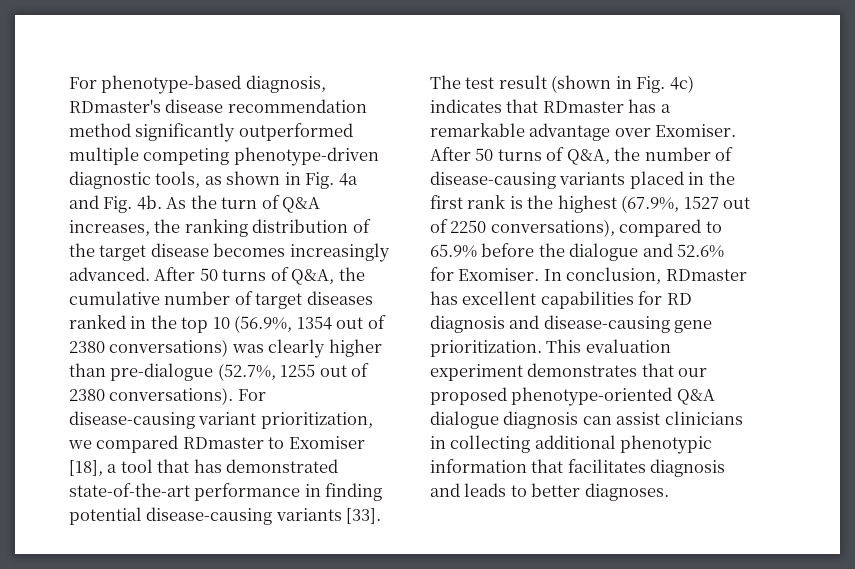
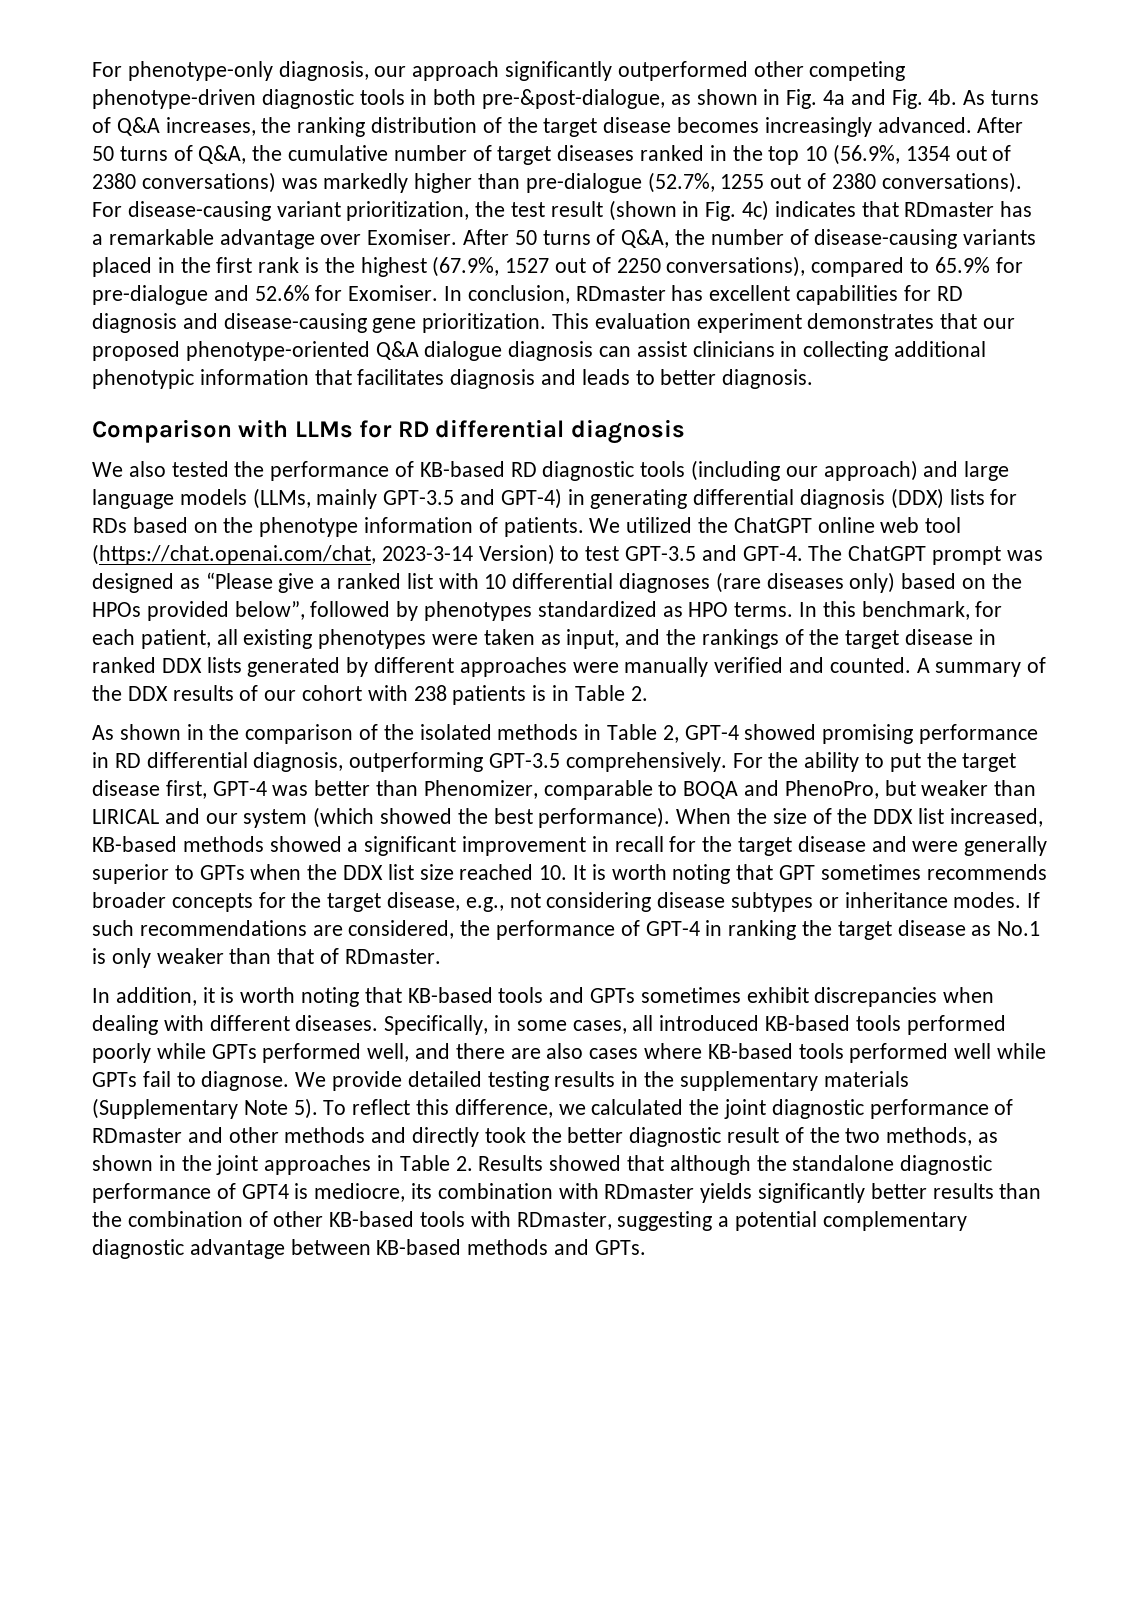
[69,75,326,94] [69,99,367,113] [69,123,131,137] For phenotype-based diagnosis, RDmaster's disease recommendation method -> [92,61,500,81] For phenotype-only diagnosis, our approach
[69,147,139,165] multiple -> [753,61,804,77] other
[155,171,201,188] tools, -> [359,89,666,109] tools in both pre-&post-dialogue,
[190,195,258,209] the turn -> [991,90,1040,105] turns
[268,339,326,358] clearly -> [323,173,409,193] markedly
[68,435,365,453] [69,459,339,476] [69,483,383,501] [69,507,382,525] [430,75,461,89] we compared RDmaster to Exomiser [18], a tool that has demonstrated state-of-the-art performance in finding potential disease-causing variants [33]. The -> [475,201,506,217] the
[481,243,639,261] before the dialogue -> [995,257,1023,273] [92,285,208,305] for pre-dialogue
[584,483,669,501] diagnoses. -> [722,369,814,389] [92,419,685,444] [92,460,1010,481] [92,488,1018,509] [92,517,962,537] [92,544,1043,565] [92,572,1022,593] [92,601,1003,621] [92,629,996,649] [92,657,1047,677] [92,685,648,705] [92,724,1039,744] [92,752,1017,772] [92,780,1037,800] [92,807,1043,828] [92,836,1048,856] [92,864,1047,884] [92,892,1041,912] [92,920,1041,940] [92,948,441,968] [92,987,995,1007] [92,1015,1006,1035] [92,1043,1047,1063] [92,1071,909,1091] [92,1098,1014,1119] [92,1127,999,1147] [92,1155,993,1175] [92,1183,1042,1203] [92,1211,967,1231] [92,1239,646,1259] diagnosis. // Comparison with LLMs for RD differential diagnosis // We also tested the performance of KB-based RD diagnostic tools (including our approach) and large language models (LLMs, mainly GPT-3.5 and GPT-4) in generating differential diagnosis (DDX) lists for RDs based on the phenotype information of patients. We utilized the ChatGPT online web tool (https://chat.openai.com/chat, 2023-3-14 Version) to test GPT-3.5 and GPT-4. The ChatGPT prompt was designed as “Please give a ranked list with 10 differential diagnoses (rare diseases only) based on the HPOs provided below”, followed by phenotypes standardized as HPO terms. In this benchmark, for each patient, all existing phenotypes were taken as input, and the rankings of the target disease in ranked DDX lists generated by different approaches were manually verified and counted. A summary of the DDX results of our cohort with 238 patients is in Table 2. // As shown in the comparison of the isolated methods in Table 2, GPT-4 showed promising performance in RD differential diagnosis, outperforming GPT-3.5 comprehensively. For the ability to put the target disease first, GPT-4 was better than Phenomizer, comparable to BOQA and PhenoPro, but weaker than LIRICAL and our system (which showed the best performance). When the size of the DDX list increased, KB-based methods showed a significant improvement in recall for the target disease and were generally superior to GPTs when the DDX list size reached 10. It is worth noting that GPT sometimes recommends broader concepts for the target disease, e.g., not considering disease subtypes or inheritance modes. If such recommendations are considered, the performance of GPT-4 in ranking the target disease as No.1 is only weaker than that of RDmaster. // In addition, it is worth noting that KB-based tools and GPTs sometimes exhibit discrepancies when dealing with different diseases. Specifically, in some cases, all introduced KB-based tools performed poorly while GPTs performed well, and there are also cases where KB-based tools performed well while GPTs fail to diagnose. We provide detailed testing results in the supplementary materials (Supplementary Note 5). To reflect this difference, we calculated the joint diagnostic performance of RDmaster and other methods and directly took the better diagnostic result of the two methods, as shown in the joint approaches in Table 2. Results showed that although the standalone diagnostic performance of GPT4 is mediocre, its combination with RDmaster yields significantly better results than the combination of other KB-based tools with RDmaster, suggesting a potential complementary diagnostic advantage between KB-based methods and GPTs.

